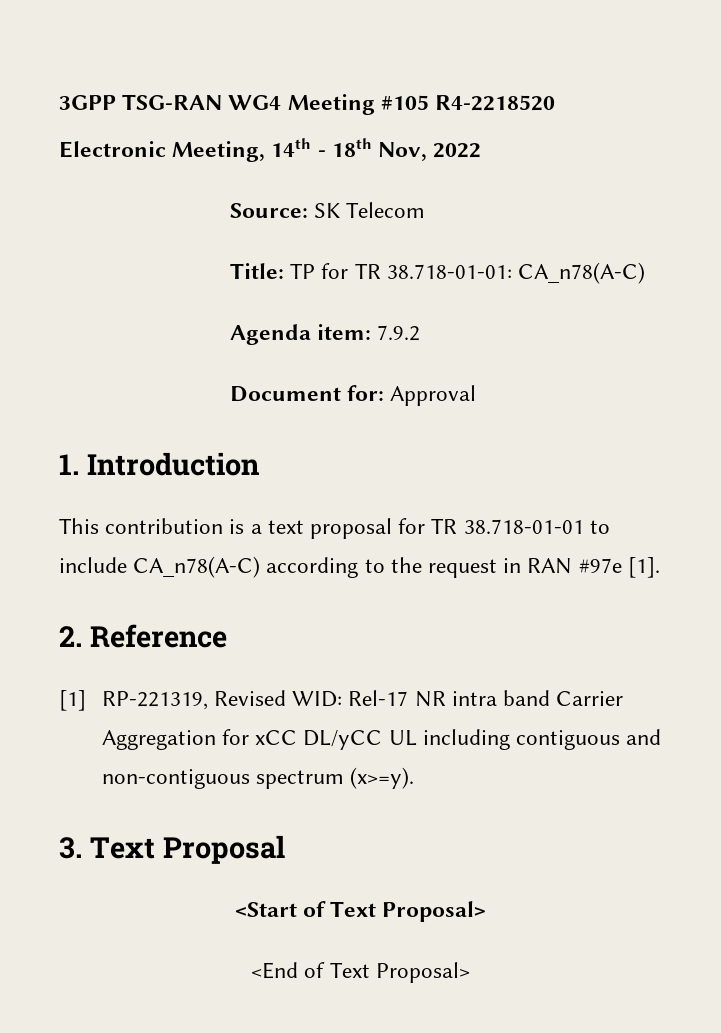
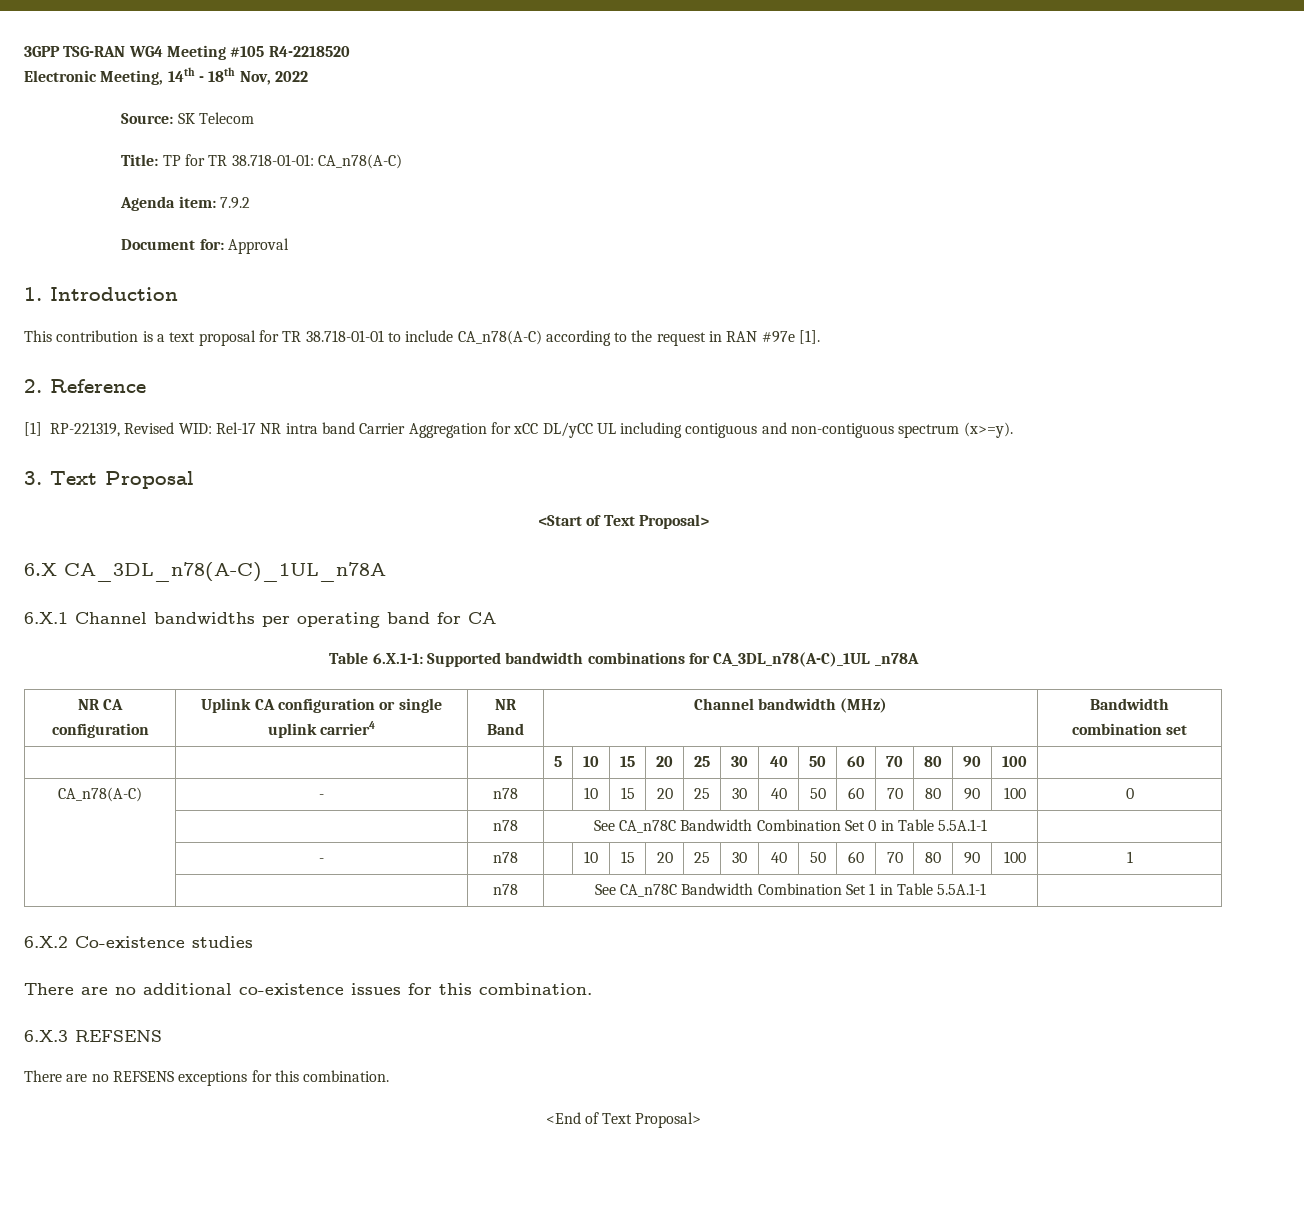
(487, 911) none -> [24,562,386,582] [24,612,496,628] [329,652,919,667] [77,699,124,710] [51,723,149,738] [201,698,442,713] [267,721,376,738] [495,699,517,710] [487,723,524,735] [693,698,888,713] [1090,698,1169,710] [1071,723,1188,735] [554,756,562,767] [583,756,599,767] [620,756,635,767] [656,756,673,767] [694,756,710,767] [731,756,748,767] [769,756,788,767] [809,756,826,767] [847,756,865,767] [886,756,903,767] [924,756,942,767] [963,756,981,767] [1002,756,1027,767] [58,787,142,802] [319,794,324,799] [493,788,518,799] [584,787,598,799] [620,787,635,799] [656,788,673,799] [694,788,710,799] [732,788,747,799] [770,788,787,799] [809,788,826,799] [848,787,864,799] [886,788,903,799] [925,788,941,799] [964,788,980,800] [1003,787,1026,799] [1125,788,1134,799] [493,820,518,831] [593,819,988,833] [319,858,324,863] [493,852,518,863] [584,851,598,863] [620,851,635,863] [656,852,673,863] [694,852,710,863] [732,852,747,863] [770,852,787,863] [809,852,826,863] [848,851,864,863] [886,852,903,863] [925,852,941,863] [964,852,980,864] [1003,851,1026,863] [1126,851,1133,863] [493,884,518,895] [594,883,987,897] [24,936,253,948] [24,983,592,995] [24,1030,162,1042] [24,1070,390,1086] // 6.X CA_3DL_n78(A-C)_1UL_n78A // 6.X.1 Channel bandwidths per operating band for CA // Table 6.X.1-1: Supported bandwidth combinations for CA_3DL_n78(A-C)_1UL _n78A // NR CA configuration | Uplink CA configuration or single uplink carrier4 | NR Band | Channel bandwidth (MHz) | Bandwidth combination set // | | | 5 | 10 | 15 | 20 | 25 | 30 | 40 | 50 | 60 | 70 | 80 | 90 | 100 | // CA_n78(A-C) | - | n78 | | 10 | 15 | 20 | 25 | 30 | 40 | 50 | 60 | 70 | 80 | 90 | 100 | 0 // | | n78 | See CA_n78C Bandwidth Combination Set 0 in Table 5.5A.1-1 | // | - | n78 | | 10 | 15 | 20 | 25 | 30 | 40 | 50 | 60 | 70 | 80 | 90 | 100 | 1 // | | n78 | See CA_n78C Bandwidth Combination Set 1 in Table 5.5A.1-1 | // 6.X.2 Co-existence studies // There are no additional co-existence issues for this combination. // 6.X.3 REFSENS // There are no REFSENS exceptions for this combination.

